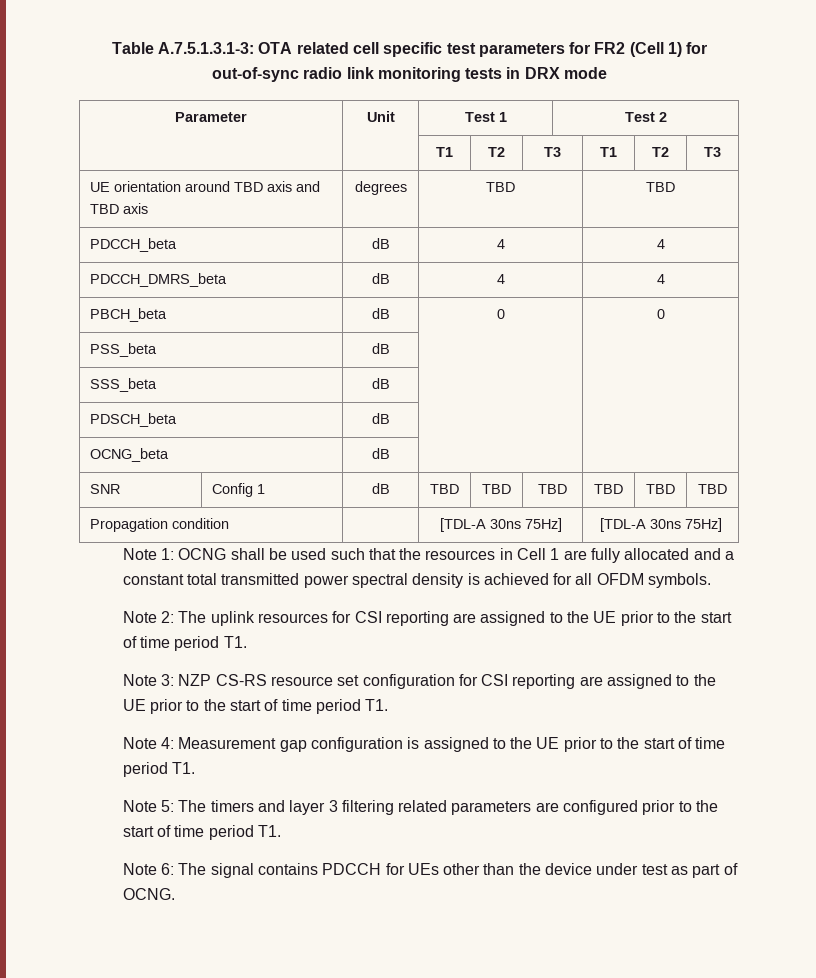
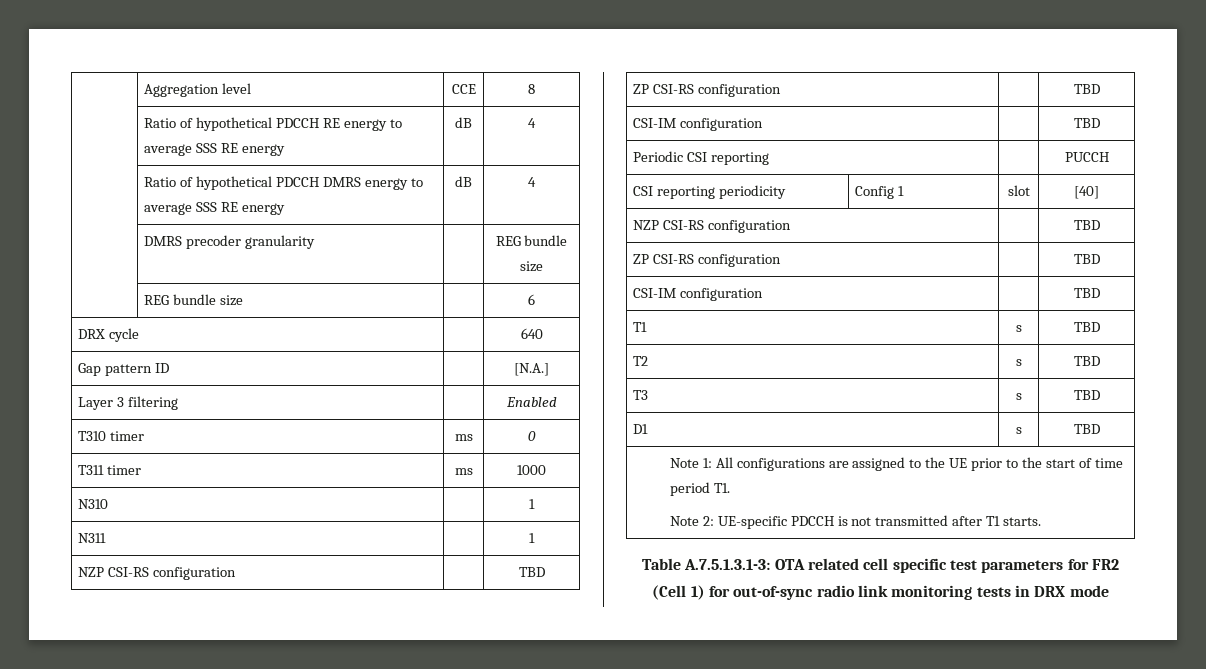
(111, 48) none -> [144,83,252,97] [451,84,476,94] [528,84,535,94] [144,117,402,131] [144,143,286,156] [455,117,472,128] [528,118,536,128] [144,176,423,190] [144,202,286,215] [455,176,472,187] [528,177,536,187] [144,235,316,249] [495,235,568,246] [520,261,543,272] [144,294,244,306] [528,294,535,305] [78,328,140,342] [520,328,543,339] [78,363,170,376] [514,363,549,376] [78,396,179,410] [505,397,557,407] [78,431,145,441] [454,434,473,441] [528,431,536,441] [78,465,142,475] [454,468,473,475] [517,465,546,475] [78,499,109,509] [529,499,535,509] [78,533,107,543] [529,533,535,543] [78,567,237,580] [518,567,545,577] [633,84,782,97] [1073,84,1100,94] [633,118,764,131] [1073,118,1100,128] [633,151,770,165] [1064,152,1109,162] [633,185,787,199] [855,186,905,199] [1007,185,1030,196] [1074,186,1099,199] [633,220,792,233] [1073,220,1100,230] [633,254,782,267] [1073,254,1100,264] [633,288,764,301] [1073,288,1100,298] [633,322,648,332] [1015,325,1022,332] [1073,322,1100,332] [633,356,649,366] [1015,359,1022,366] [1073,356,1100,366] [633,390,649,400] [1015,393,1022,400] [1073,390,1100,400] [633,424,649,434] [1015,427,1022,434] [1073,424,1100,434] [669,457,1123,471] [669,482,730,496] [669,515,1042,529] | Aggregation level | CCE | 8 // | Ratio of hypothetical PDCCH RE energy to average SSS RE energy | dB | 4 // | Ratio of hypothetical PDCCH DMRS energy to average SSS RE energy | dB | 4 // | DMRS precoder granularity | | REG bundle size // | REG bundle size | | 6 // DRX cycle | | 640 // Gap pattern ID | | [N.A.] // Layer 3 filtering | | Enabled // T310 timer | ms | 0 // T311 timer | ms | 1000 // N310 | | 1 // N311 | | 1 // NZP CSI-RS configuration | | TBD // ZP CSI-RS configuration | | TBD // CSI-IM configuration | | TBD // Periodic CSI reporting | | PUCCH // CSI reporting periodicity | Config 1 | slot | [40] // NZP CSI-RS configuration | | TBD // ZP CSI-RS configuration | | TBD // CSI-IM configuration | | TBD // T1 | s | TBD // T2 | s | TBD // T3 | s | TBD // D1 | s | TBD // Note 1: All configurations are assigned to the UE prior to the start of time period T1. // Note 2: UE-specific PDCCH is not transmitted after T1 starts. //
[175,112,247,122] [366,111,395,122] [464,112,507,122] [624,112,667,122] [436,147,453,157] [488,147,505,157] [544,147,561,157] [600,147,617,157] [652,147,669,157] [704,147,721,157] [90,181,321,192] [90,203,149,214] [354,181,407,195] [486,182,515,192] [646,182,675,192] [90,238,178,252] [371,238,390,249] [496,239,505,249] [656,239,665,249] [90,273,228,287] [371,273,390,284] [496,274,505,284] [656,274,665,284] [90,308,168,322] [371,308,390,319] [496,309,505,319] [656,309,665,319] [90,343,158,357] [371,343,390,354] [90,378,158,392] [371,378,390,389] [90,413,178,427] [371,413,390,424] [90,448,170,462] [371,448,390,459] [90,484,121,494] [212,483,266,497] [371,483,390,494] [430,484,459,494] [482,484,511,494] [538,484,567,494] [594,484,623,494] [646,484,675,494] [698,484,727,494] [90,518,230,532] [439,518,562,532] [599,518,722,532] [122,548,735,563] [122,573,712,588] [122,611,732,626] [122,636,247,651] [122,674,716,689] [122,699,389,714] [122,737,726,752] [122,762,195,777] [122,800,719,815] [122,825,281,840] [122,863,738,878] [122,888,175,900] // Parameter | Unit | Test 1 | Test 2 // | | T1 | T2 | T3 | T1 | T2 | T3 // UE orientation around TBD axis and TBD axis | degrees | TBD | TBD // PDCCH_beta | dB | 4 | 4 // PDCCH_DMRS_beta | dB | 4 | 4 // PBCH_beta | dB | 0 | 0 // PSS_beta | dB | | // SSS_beta | dB | | // PDSCH_beta | dB | | // OCNG_beta | dB | | // SNR | Config 1 | dB | TBD | TBD | TBD | TBD | TBD | TBD // Propagation condition | | [TDL-A 30ns 75Hz] | [TDL-A 30ns 75Hz] // Note 1: OCNG shall be used such that the resources in Cell 1 are fully allocated and a constant total transmitted power spectral density is achieved for all OFDM symbols. // Note 2: The uplink resources for CSI reporting are assigned to the UE prior to the start of time period T1. // Note 3: NZP CS-RS resource set configuration for CSI reporting are assigned to the UE prior to the start of time period T1. // Note 4: Measurement gap configuration is assigned to the UE prior to the start of time period T1. // Note 5: The timers and layer 3 filtering related parameters are configured prior to the start of time period T1. // Note 6: The signal contains PDCCH for UEs other than the device under test as part of OCNG. -> (1109, 591) none

